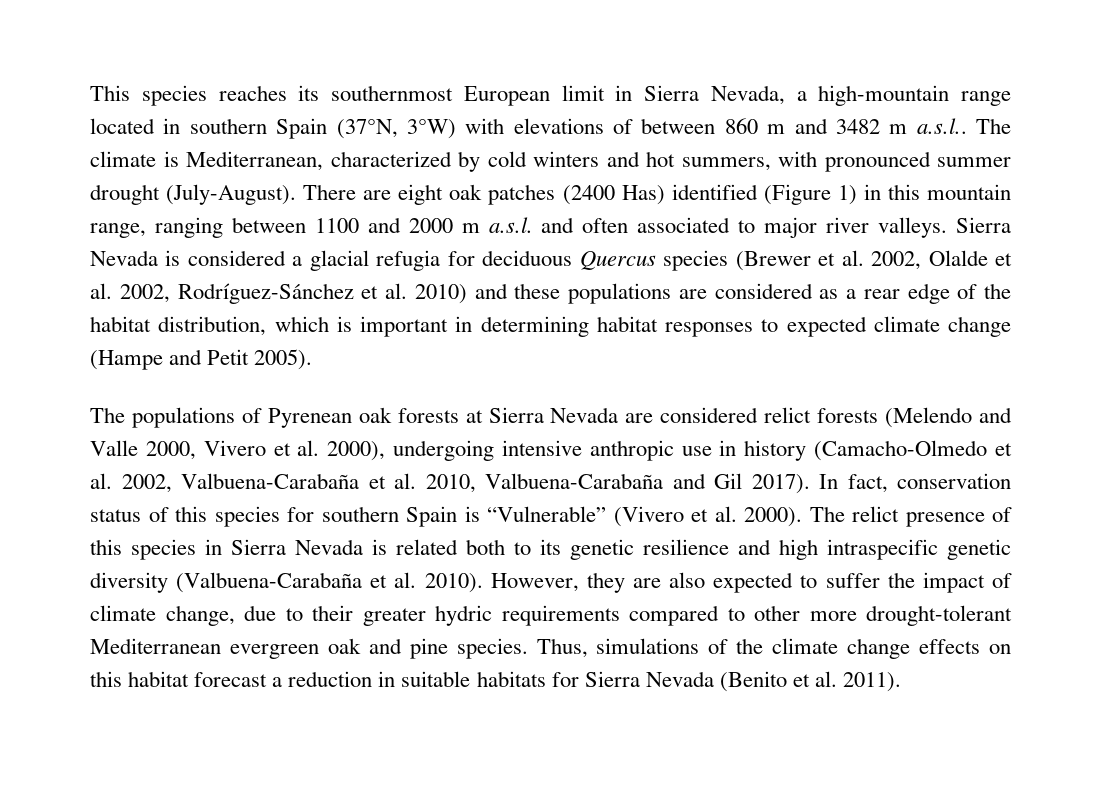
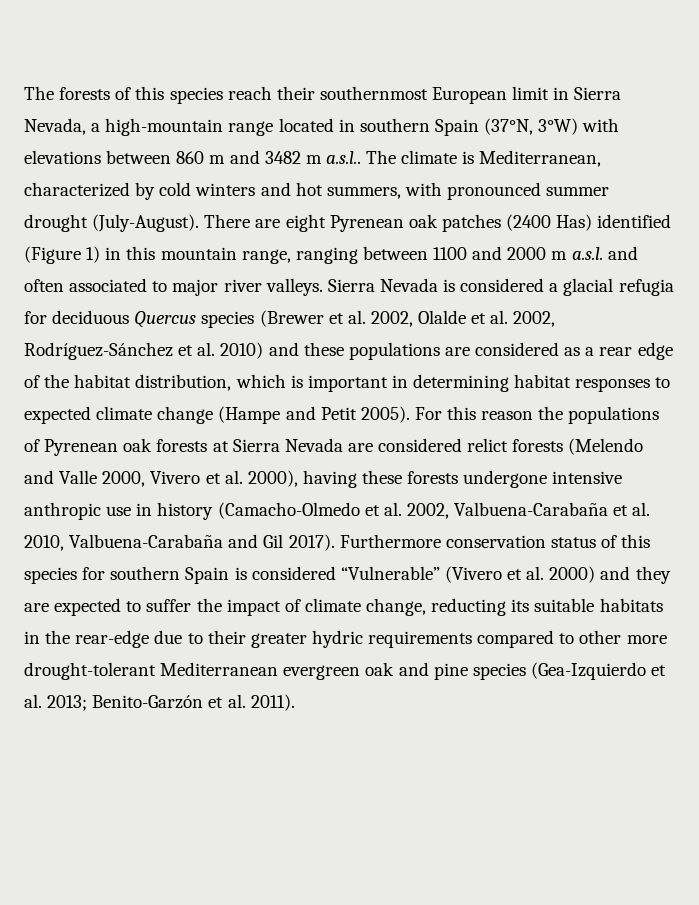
[90,85,320,106] This species reaches its -> [24,86,315,104] The forests of this species reach their
[613,119,633,134] of -> (101, 157) none
(444, 194) none -> [329,215,404,232] Pyrenean
[90,407,125,423] // The -> [414,406,564,420] For this reason the
[393,440,495,461] undergoing -> [302,470,548,488] having these forests undergone
[819,474,888,493] In fact, -> [339,534,441,548] Furthermore
(480, 514) none -> [251,566,336,580] considered
[744,506,1012,527] [90,539,1011,560] [90,572,579,593] 2000). The relict presence of this species in Sierra Nevada is related both to its genetic resilience and high intraspecific genetic diversity (Valbuena-Carabaña et al. 2010). However, -> [549,566,631,583] 2000) and
[669,572,706,588] also -> (49, 607) none
(235, 615) none -> [431,598,663,616] [24,630,150,648] reducting its suitable habitats in the rear-edge
[456,638,1011,659] [90,671,787,692] species. Thus, simulations of the climate change effects on this habitat forecast a reduction in suitable habitats for Sierra Nevada (Benito -> [472,662,667,680] [24,694,204,711] species (Gea-Izquierdo et al. 2013; Benito-Garzón

